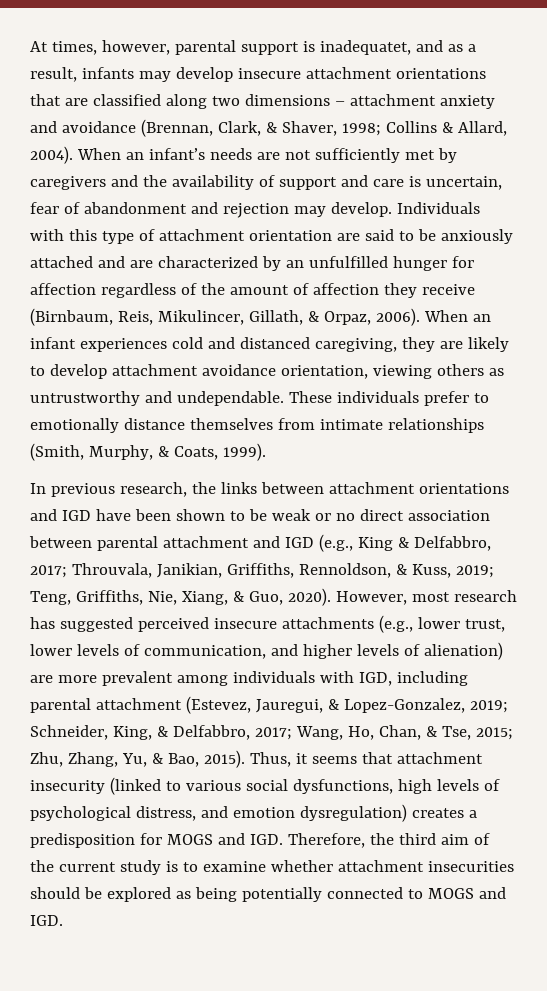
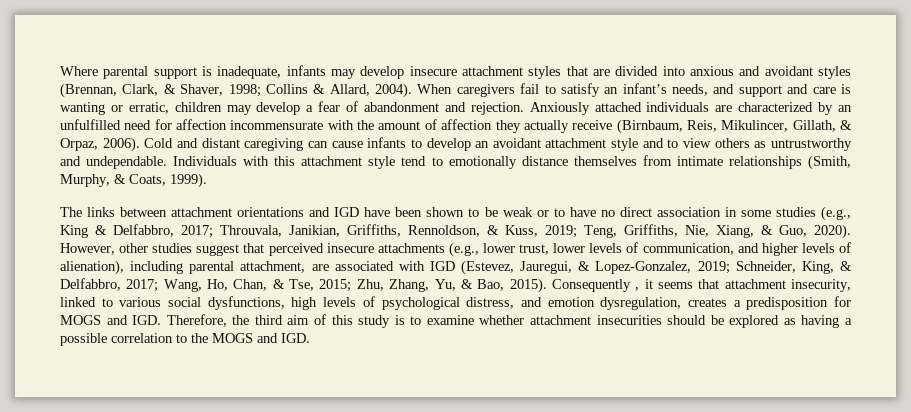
[30,40,476,55] [30,67,77,82] At times, however, parental support is inadequatet, and as a result, -> [60,66,282,79] Where parental support is inadequate,
[395,68,486,79] orientations -> [528,66,562,79] styles
[92,94,495,109] [30,121,136,133] classified along two dimensions – attachment anxiety and avoidance -> [615,66,852,79] divided into anxious and avoidant styles
[125,148,457,163] [30,175,502,190] [30,202,480,218] [30,229,513,244] [30,256,125,268] an infant’s needs are not sufficiently met by caregivers and the availability of support and care is uncertain, fear of abandonment and rejection may develop. Individuals with this type of attachment orientation are said to be anxiously attached and -> [456,83,852,97] [60,101,710,115] caregivers fail to satisfy an infant’s needs, and support and care is wanting or erratic, children may develop a fear of abandonment and rejection. Anxiously attached individuals
[392,256,447,271] hunger -> [124,120,152,130] need
[100,283,197,298] regardless of -> [230,120,354,130] incommensurate with
(417, 290) none -> [523,120,569,133] actually
[423,310,491,322] [30,337,509,352] [30,364,432,379] When an infant experiences cold and distanced caregiving, they are likely to develop attachment avoidance orientation, viewing -> [144,137,712,151] Cold and distant caregiving can cause infants to develop an avoidant attachment style and to view
[288,391,469,406] These individuals prefer -> [173,156,427,169] Individuals with this attachment style tend
[30,482,216,497] In previous research, the -> [60,207,82,217] The
(331, 517) none -> [553,207,596,217] to have
[29,536,314,551] between parental attachment and IGD -> [724,207,816,217] in some studies
[411,590,517,602] [30,617,133,632] most research has suggested -> [119,243,265,256] other studies suggest that
[423,642,503,660] [30,671,468,686] [30,698,182,713] alienation) are more prevalent among individuals with IGD, including parental attachment -> [60,260,455,275] alienation), including parental attachment, are associated with IGD
[249,752,291,767] Thus, -> [551,279,640,292] Consequently ,
[30,777,161,795] insecurity (linked -> [791,279,852,292] [60,297,96,307] insecurity, linked
[299,804,407,822] dysregulation) -> [600,297,682,310] dysregulation,
[30,860,116,872] the current -> [331,315,353,325] this
[194,887,423,902] being potentially connected to -> [801,315,852,328] [60,333,208,346] having a possible correlation to the

